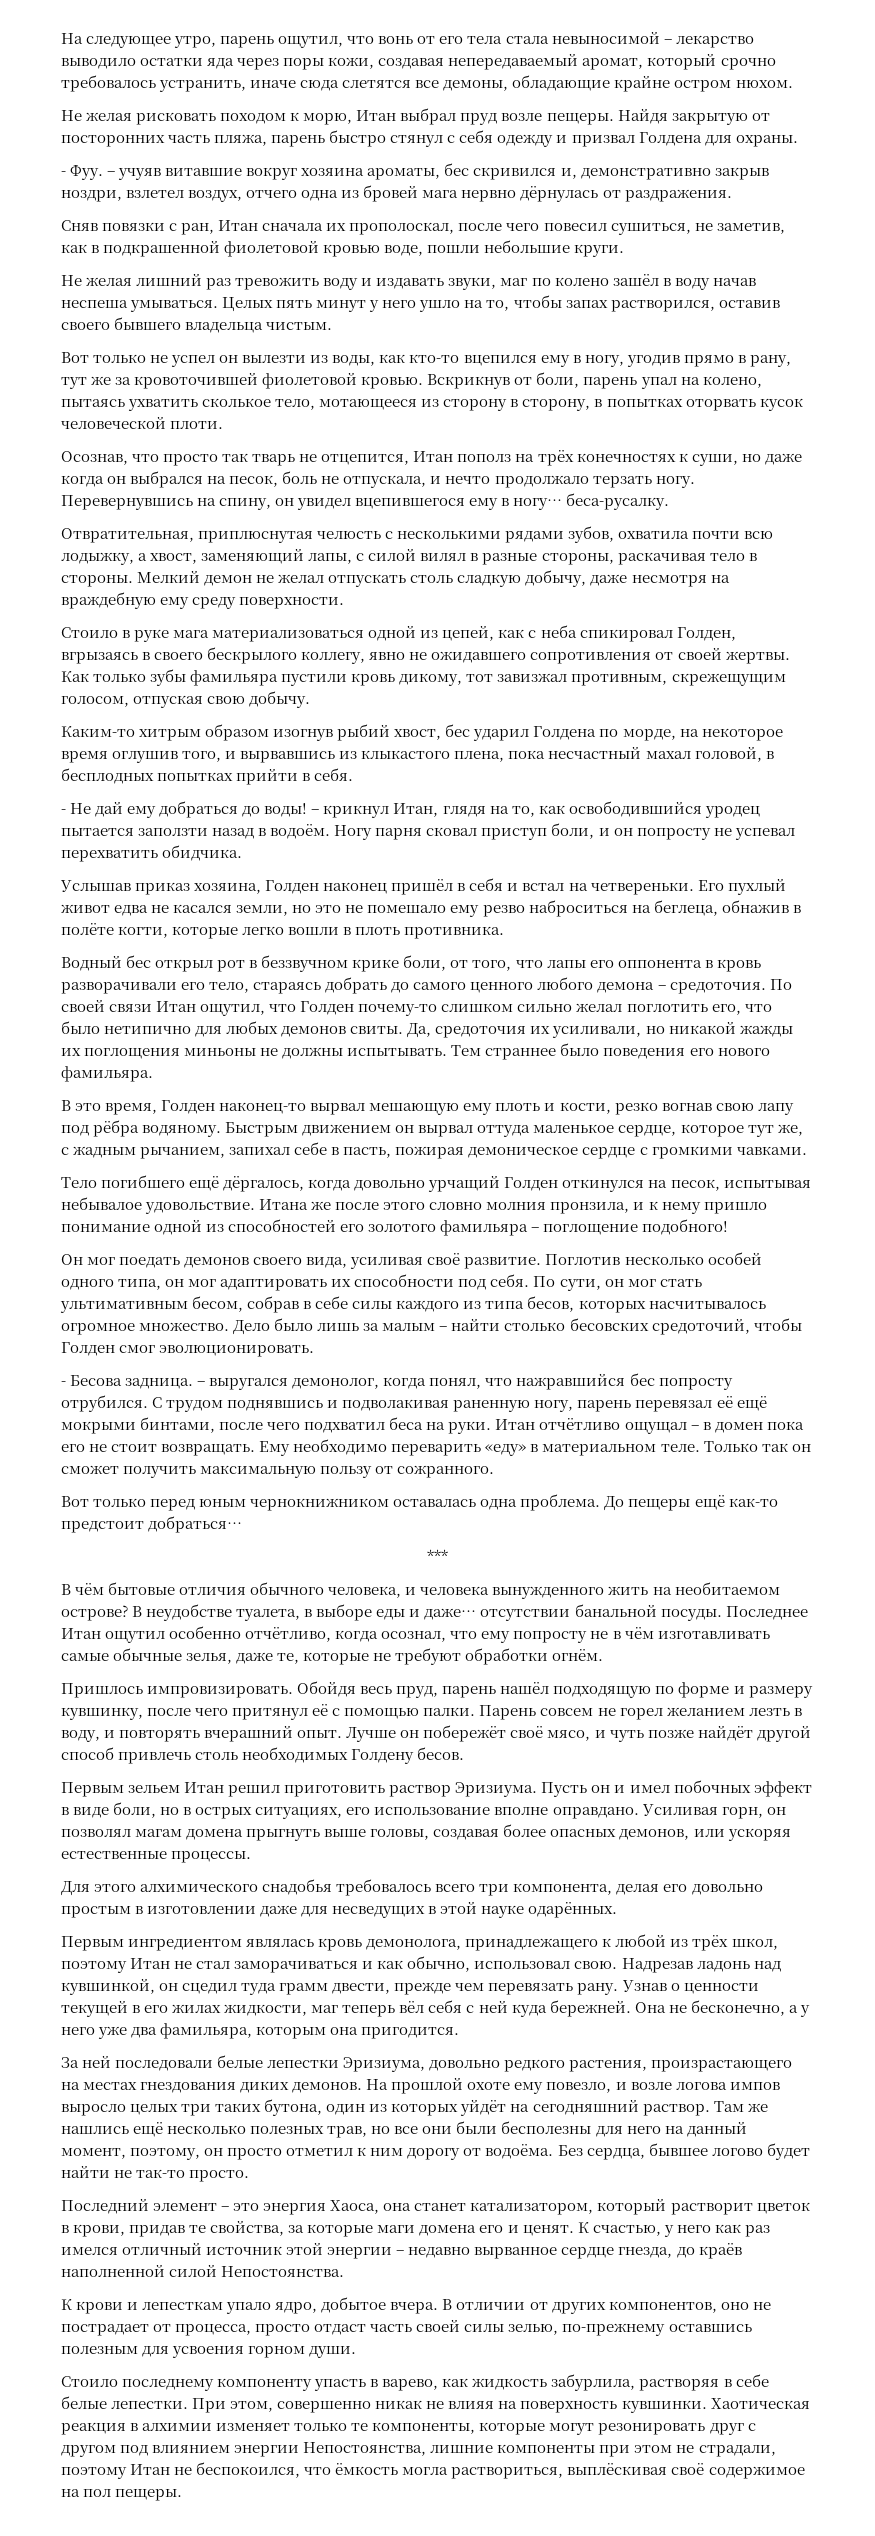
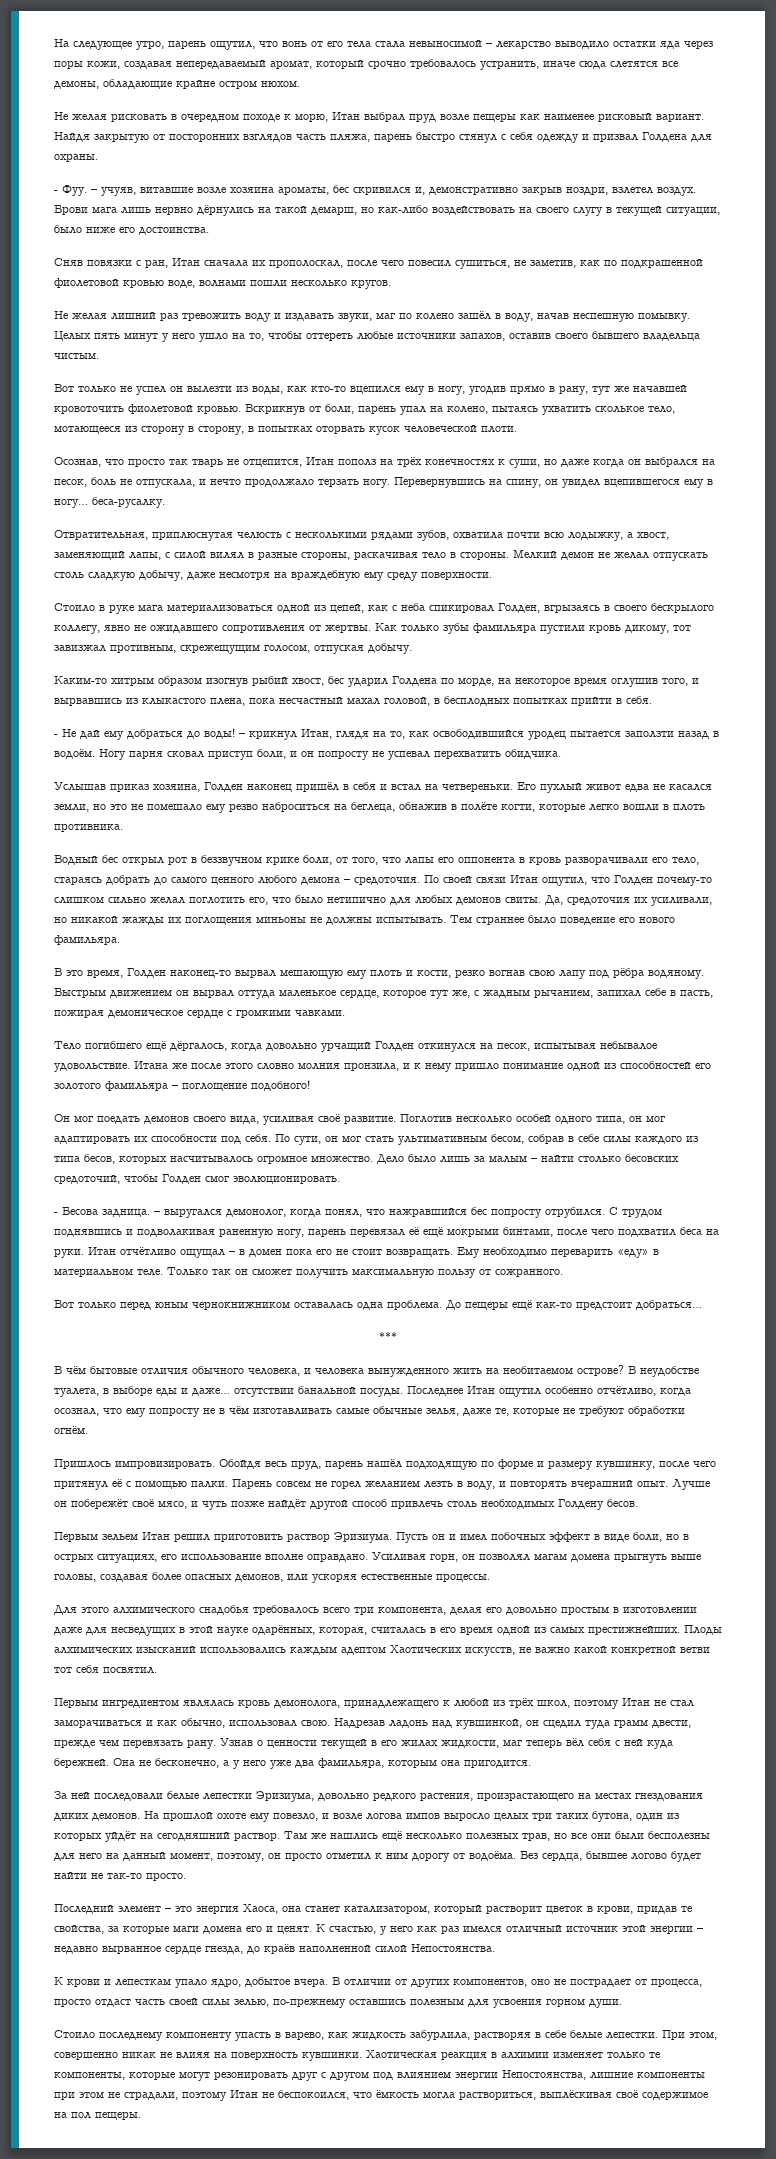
[220,113,287,124] походом -> [171,113,280,122] в очередном походе
[546,113,614,125] пещеры. -> [473,113,704,122] пещеры как наименее рисковый вариант.
(165, 141) none -> [243,134,292,142] взглядов
[118,167,298,180] учуяв витавшие вокруг -> [101,187,226,196] учуяв, витавшие возле
[188,185,732,202] воздух, отчего одна из бровей мага нервно дёрнулась от раздражения. -> [657,187,696,196] [54,205,720,216] [54,225,209,235] воздух. Брови мага лишь нервно дёрнулись на такой демарш, но как-либо воздействовать на своего слугу в текущей ситуации, было ниже его достоинства.
[91,245,100,253] в -> [604,260,617,266] по
[427,240,625,257] пошли небольшие круги. -> [199,279,391,289] волнами пошли несколько кругов.
[674,278,756,290] [61,300,219,312] воду начав неспеша умываться. -> [505,312,690,322] воду, начав неспешную помывку.
[565,300,715,312] запах растворился, -> [306,331,505,341] оттереть любые источники запахов,
[115,372,259,389] за кровоточившей -> [633,385,687,392] [54,406,124,414] начавшей кровоточить
[677,647,722,660] своей -> (321, 628) none
[207,696,246,704] свою -> (364, 649) none
[603,1048,686,1059] поведения -> [560,917,615,925] поведение
[528,1902,618,1918] одарённых. -> [252,1625,722,1635] [54,1645,710,1656] [54,1665,157,1674] одарённых, которая, считалась в его время одной из самых престижнейших. Плоды алхимических изысканий использовались каждым адептом Хаотических искусств, не важно какой конкретной ветви тот себя посвятил.

